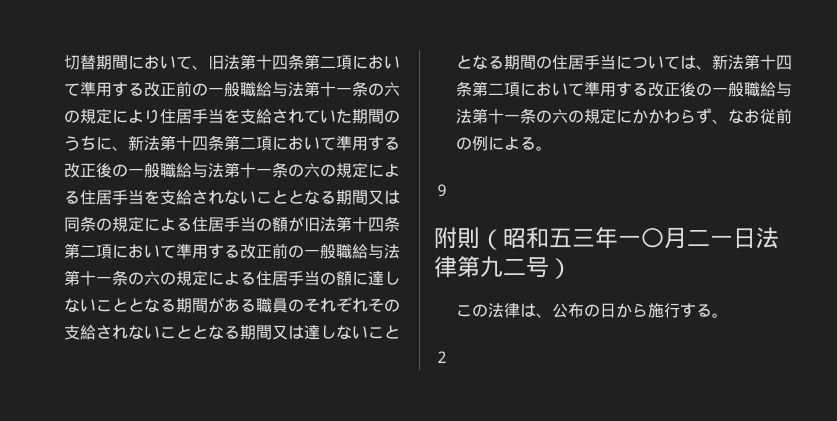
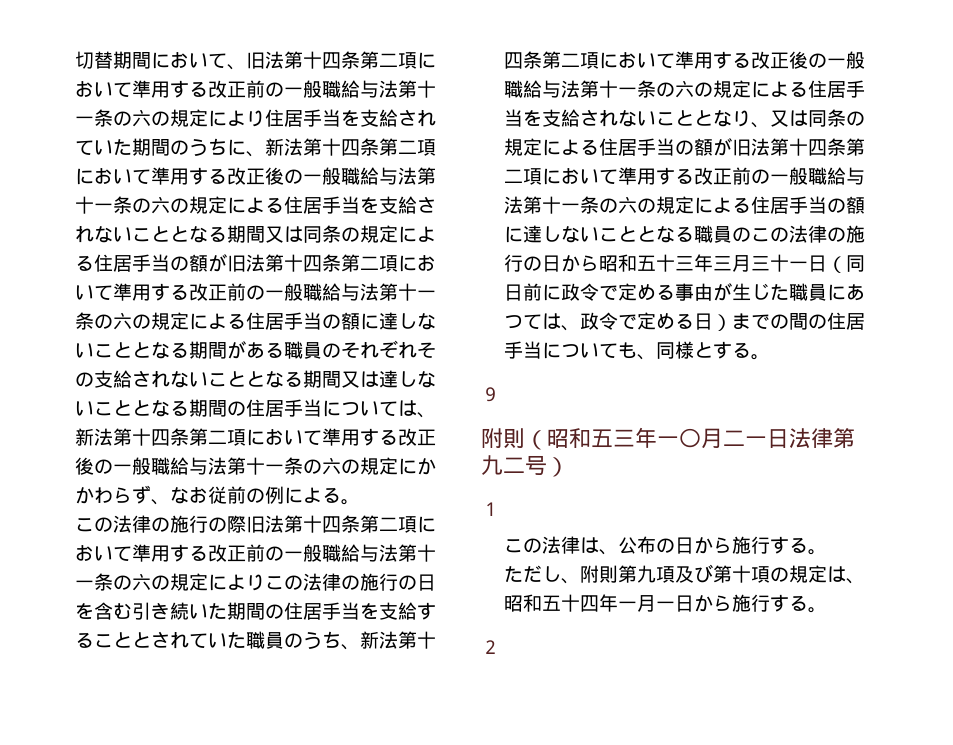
(552, 148) none -> [74,515,436,533] [74,544,436,562] [74,573,436,591] [74,602,436,620] [74,631,436,650] [503,51,865,69] [503,80,865,98] [503,109,865,128] [503,138,865,156] [503,167,865,185] [503,196,865,214] [503,225,865,243] [503,254,865,273] [503,283,865,301] [503,312,865,331] [503,341,770,360] // この法律の施行の際旧法第十四条第二項において準用する改正前の一般職給与法第十一条の六の規定によりこの法律の施行の日を含む引き続いた期間の住居手当を支給することとされていた職員のうち、新法第十四条第二項において準用する改正後の一般職給与法第十一条の六の規定による住居手当を支給されないこととなり、又は同条の規定による住居手当の額が旧法第十四条第二項において準用する改正前の一般職給与法第十一条の六の規定による住居手当の額に達しないこととなる職員のこの法律の施行の日から昭和五十三年三月三十一日（同日前に政令で定める事由が生じた職員にあつては、政令で定める日）までの間の住居手当についても、同様とする。
(572, 268) none -> [481,502,500,516] // １
(728, 315) none -> [503,564,865,584] [503,594,827,613] // ただし、附則第九項及び第十項の規定は、昭和五十四年一月一日から施行する。

